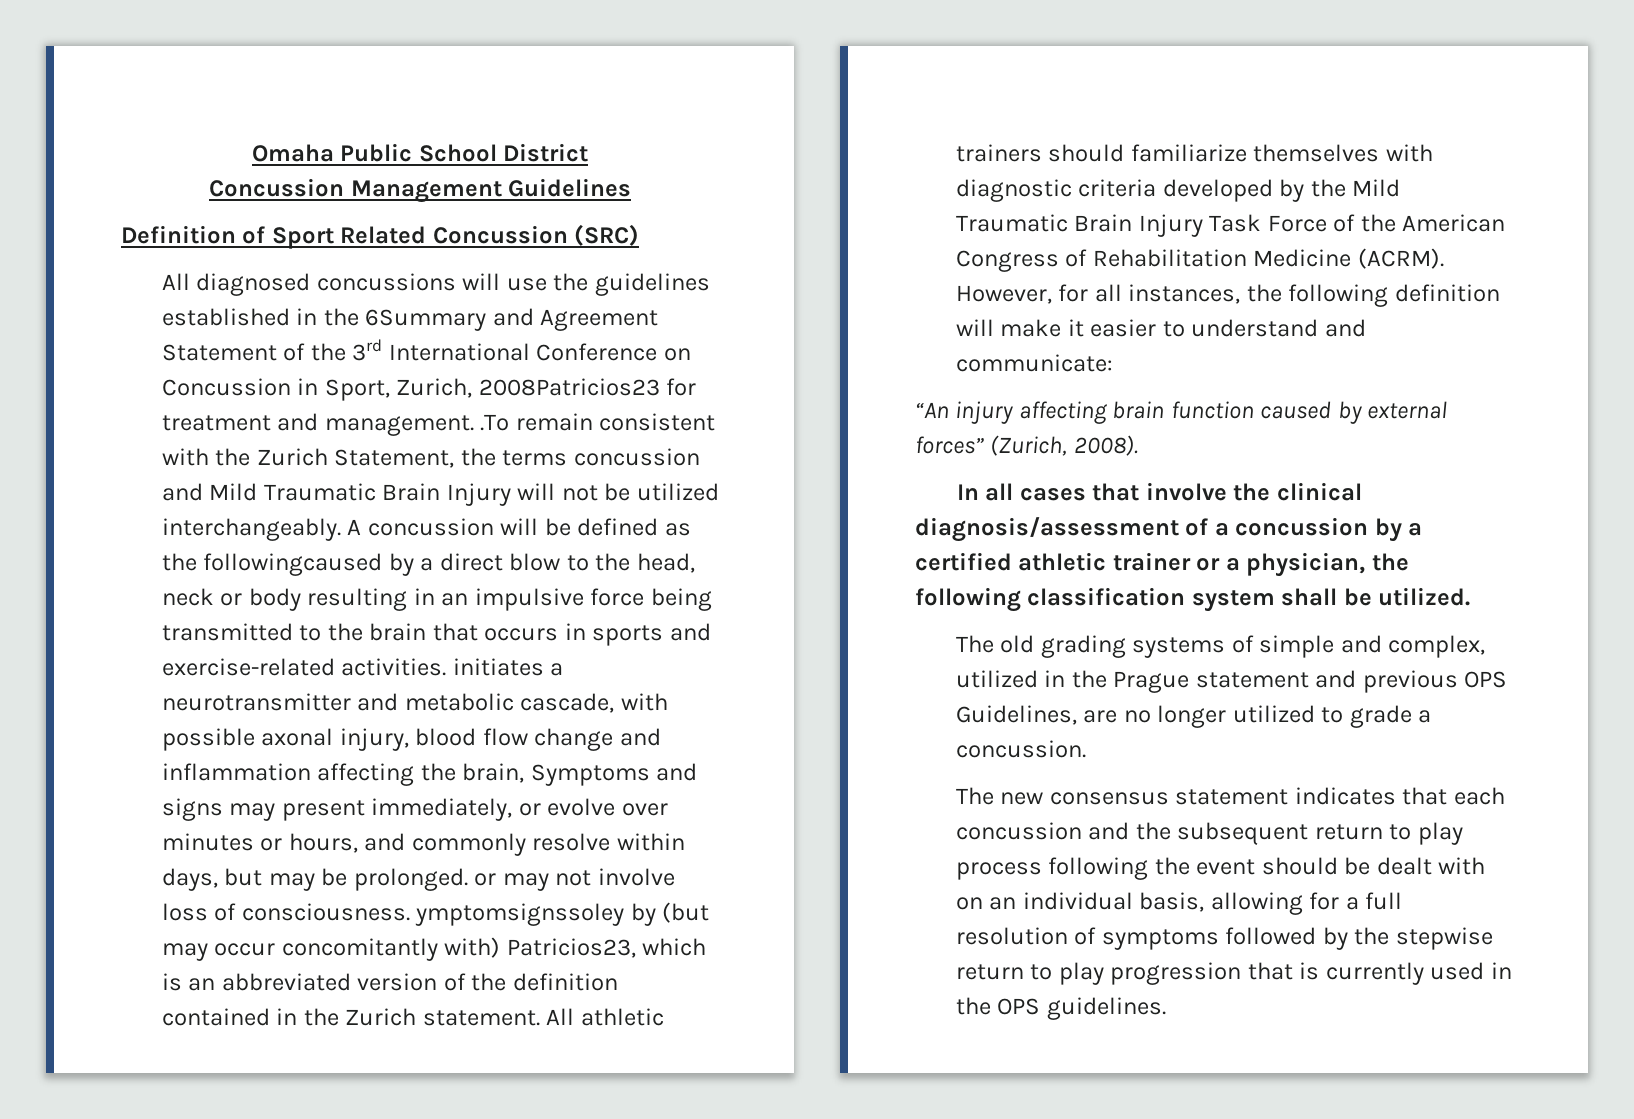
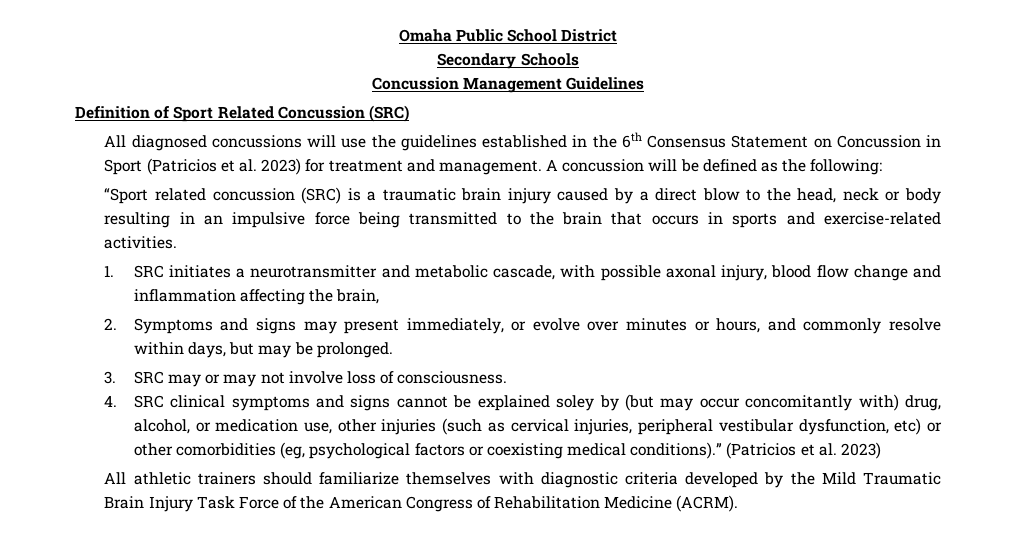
(589, 152) none -> [437,53,579,69] // Secondary Schools
[365,308,659,331] [161,339,691,361] [161,378,697,401] [161,413,716,436] [161,448,700,468] [161,483,719,506] [161,518,341,541] 6Summary and Agreement Statement of the 3rd International Conference on Concussion in Sport, Zurich, 2008Patricios23 for treatment and management. .To remain consistent with the Zurich Statement, the terms concussion and Mild Traumatic Brain Injury will not be utilized interchangeably. -> [621,132,942,148] [104,158,542,175] 6th Consensus Statement on Concussion in Sport (Patricios et al. 2023) for treatment and management.
[203,553,383,576] followingcaused -> [810,159,883,175] [104,187,609,204] following: // “Sport related concussion (SRC) is a traumatic brain injury caused
(447, 667) none -> [104,265,164,278] // 1. SRC
(525, 773) none -> [104,318,118,330] // 2.
(468, 879) none -> [104,371,201,387] // 3. SRC may
[415,903,625,926] ymptomsignssoley -> [104,395,595,411] // 4. SRC clinical symptoms and signs cannot be explained soley
[506,938,707,958] [161,973,618,991] [161,1008,540,1026] Patricios23, which is an abbreviated version of the definition contained in the Zurich statement. -> [905,395,942,411] [133,418,943,435] [133,442,882,459] drug, alcohol, or medication use, other injuries (such as cervical injuries, peripheral vestibular dysfunction, etc) or other comorbidities (eg, psychological factors or coexisting medical conditions).” (Patricios et al. 2023) //
[955,284,1500,307] [955,319,1366,337] [955,354,1113,372] [915,401,1448,424] [915,435,1138,456] [956,482,1362,501] [915,517,1423,542] [915,552,1409,577] [915,587,1471,612] [955,635,1486,658] [955,670,1508,693] [955,705,1432,728] [955,740,1086,758] [955,787,1505,805] [955,822,1463,845] [955,857,1486,880] [955,892,1403,915] [955,927,1493,950] [955,962,1512,985] [955,997,1166,1020] However, for all instances, the following definition will make it easier to understand and communicate: // “An injury affecting brain function caused by external forces” (Zurich, 2008). // In all cases that involve the clinical diagnosis/assessment of a concussion by a certified athletic trainer or a physician, the following classification system shall be utilized. // The old grading systems of simple and complex, utilized in the Prague statement and previous OPS Guidelines, are no longer utilized to grade a concussion. // The new consensus statement indicates that each concussion and the subsequent return to play process following the event should be dealt with on an individual basis, allowing for a full resolution of symptoms followed by the stepwise return to play progression that is currently used in the OPS guidelines. -> (739, 503) none

